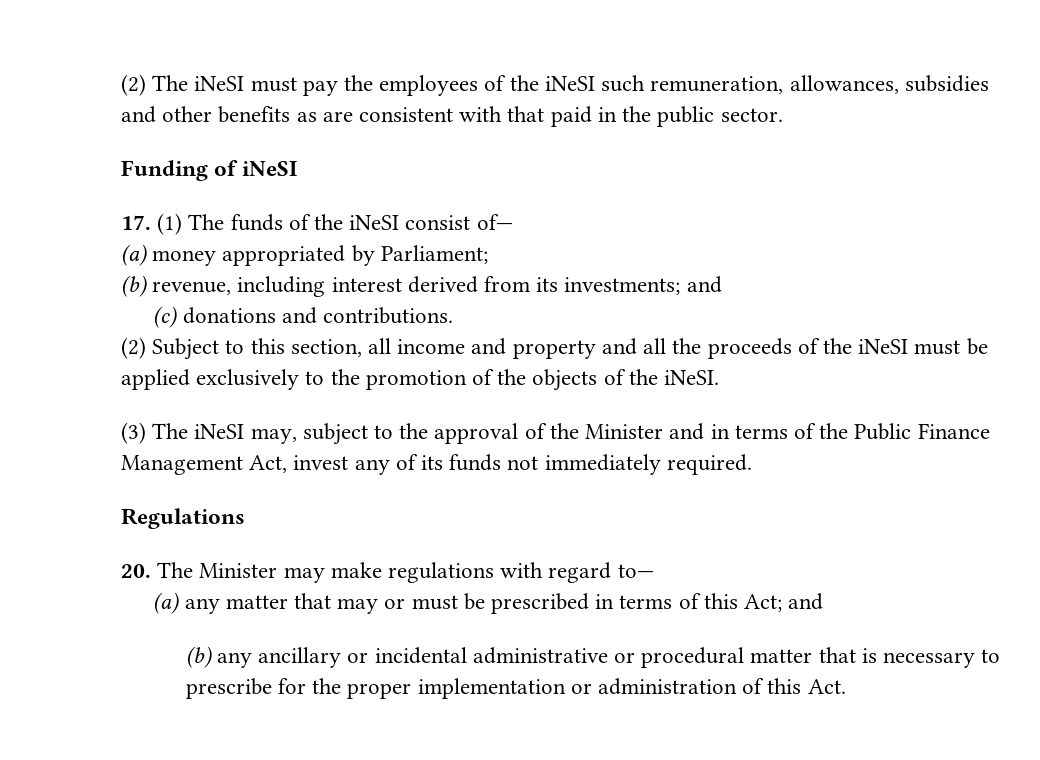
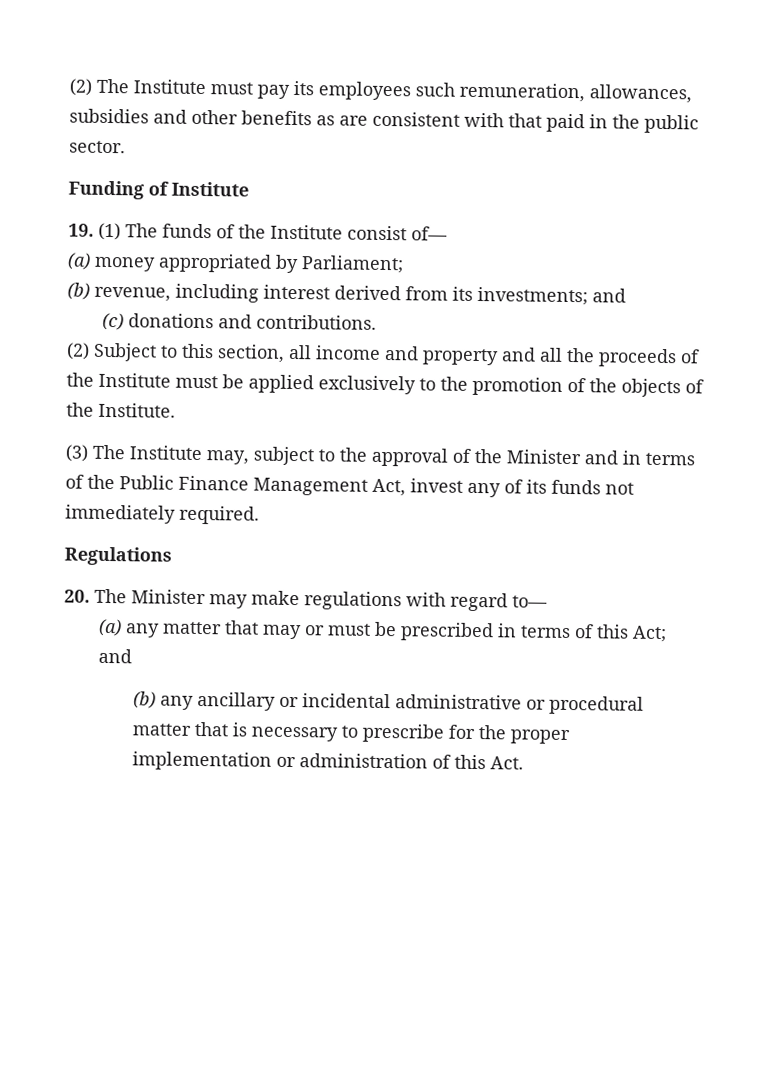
[194,76,245,91] iNeSI -> [133,79,206,95] Institute
[344,75,595,96] the employees of the iNeSI -> [293,80,411,101] its employees
[242,161,298,176] [121,215,151,230] iNeSI // 17. -> [171,181,249,197] [68,223,94,237] Institute // 19.
[349,215,400,230] iNeSI -> [270,224,343,240] Institute
[858,339,909,354] iNeSI -> [98,372,171,388] Institute
[664,370,720,385] iNeSI. -> [98,402,176,418] Institute.
[194,424,245,439] iNeSI -> [129,445,203,461] Institute

